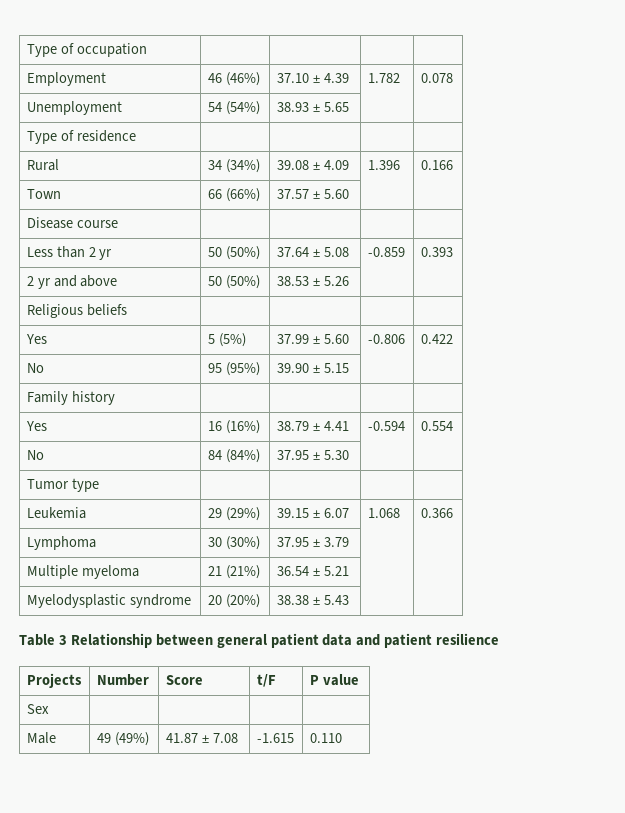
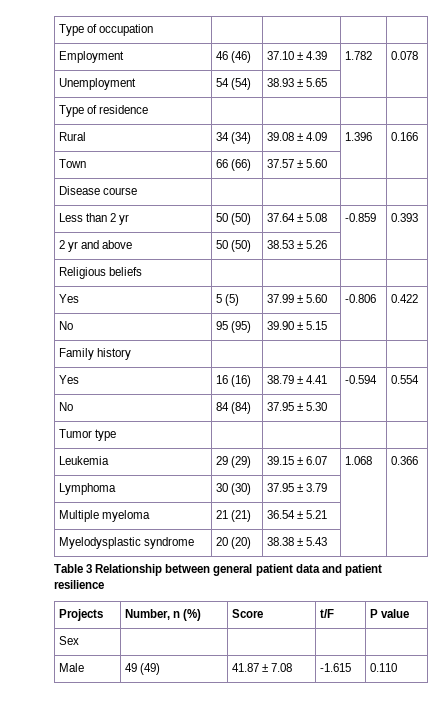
[225,72,260,86] (46%) -> [231,51,252,63] (46)
[225,101,260,115] (54%) -> [231,78,252,90] (54)
[225,159,260,173] (34%) -> [231,132,252,144] (34)
[225,188,260,202] (66%) -> [231,159,252,171] (66)
[225,246,260,260] (50%) -> [231,213,252,225] (50)
[225,275,260,289] (50%) -> [231,240,252,252] (50)
[218,333,246,347] (5%) -> [225,294,240,306] (5)
[225,362,260,376] (95%) -> [231,321,252,333] (95)
[225,420,260,434] (16%) -> [231,375,252,387] (16)
[225,449,260,463] (84%) -> [231,402,252,414] (84)
[225,507,260,521] (29%) -> [231,456,252,468] (29)
[225,536,260,550] (30%) -> [231,483,252,495] (30)
[225,565,260,579] (21%) -> [231,510,252,522] (21)
[225,594,260,608] (20%) -> [231,537,252,549] (20)
[96,674,149,686] Number -> [125,609,202,621] Number, n (%)
[114,732,149,746] (49%) -> [140,663,161,675] (49)

